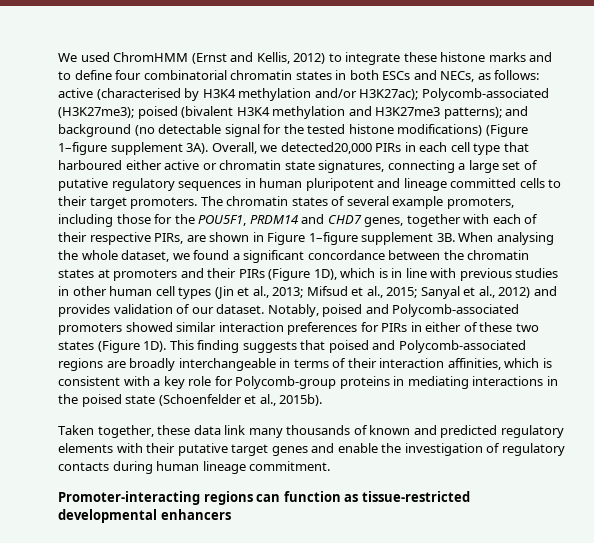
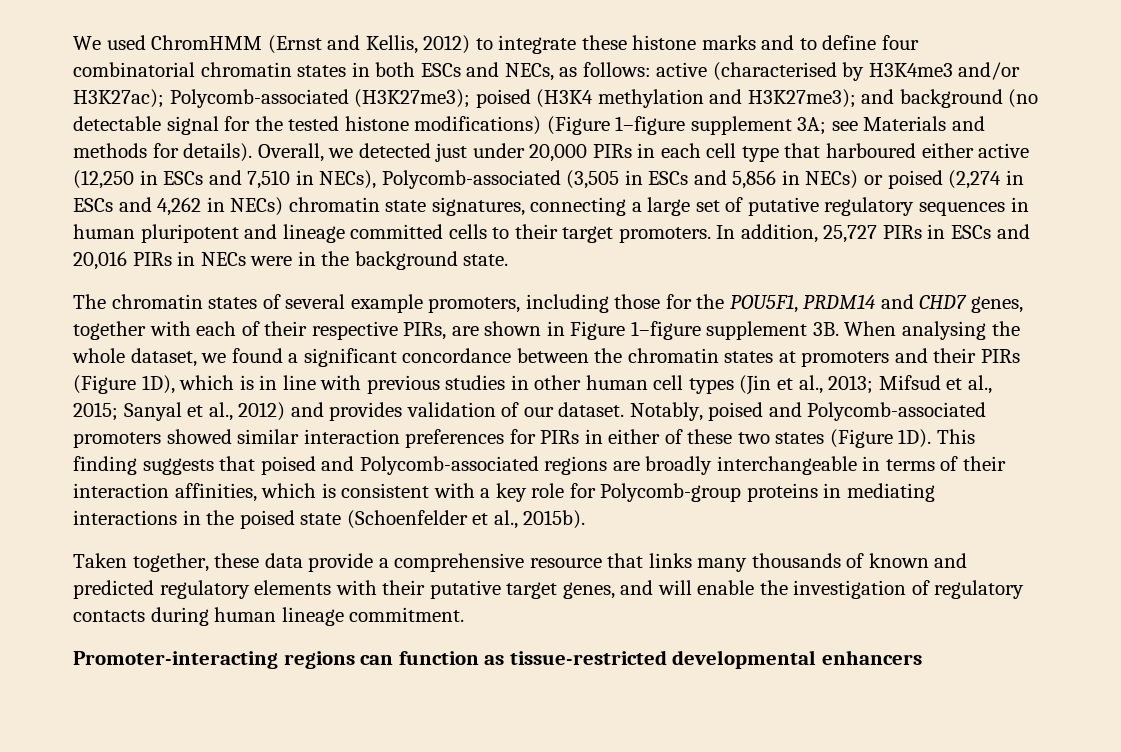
[202,88,312,101] H3K4 methylation -> [868,63,953,77] H3K4me3
[181,106,502,119] (bivalent H3K4 methylation and H3K27me3 patterns); -> [536,89,856,108] (H3K4 methylation and H3K27me3);
[186,142,372,154] 3A). Overall, we detected20,000 -> [797,116,985,135] [73,143,588,162] 3A; see Materials and methods for details). Overall, we detected just under 20,000
[202,163,217,170] or -> [73,170,1024,189] [73,197,284,216] (12,250 in ESCs and 7,510 in NECs), Polycomb-associated (3,505 in ESCs and 5,856 in NECs) or poised (2,274 in ESCs and 4,262 in NECs)
(198, 203) none -> [716,224,1030,243] [73,251,509,270] In addition, 25,727 PIRs in ESCs and 20,016 PIRs in NECs were in the background state. //
[224,425,246,435] link -> [308,553,692,572] provide a comprehensive resource that links
[271,443,335,456] genes and -> [562,580,692,599] genes, and will

